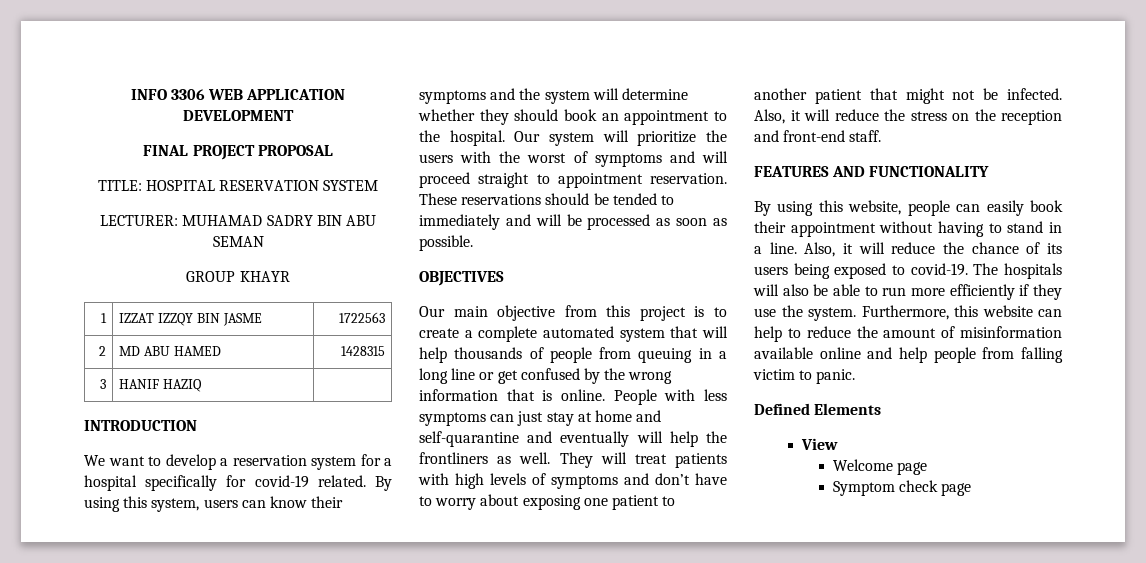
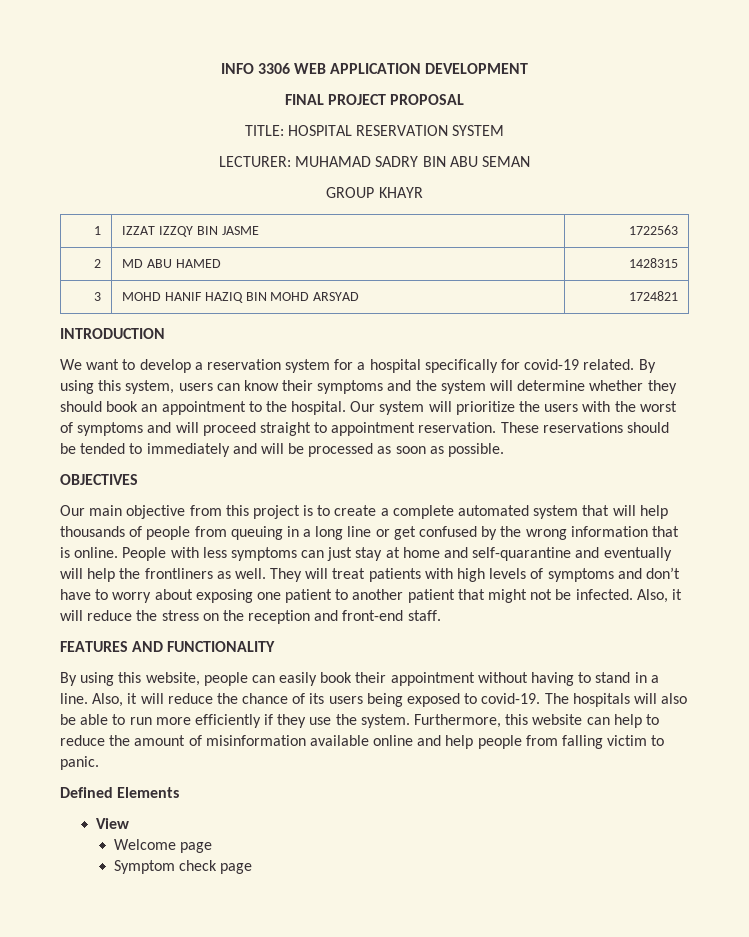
(106, 384) none -> [122,292,162,301] MOHD
(203, 385) | -> [245,292,360,301] [628,291,678,301] BIN MOHD ARSYAD | 1724821

